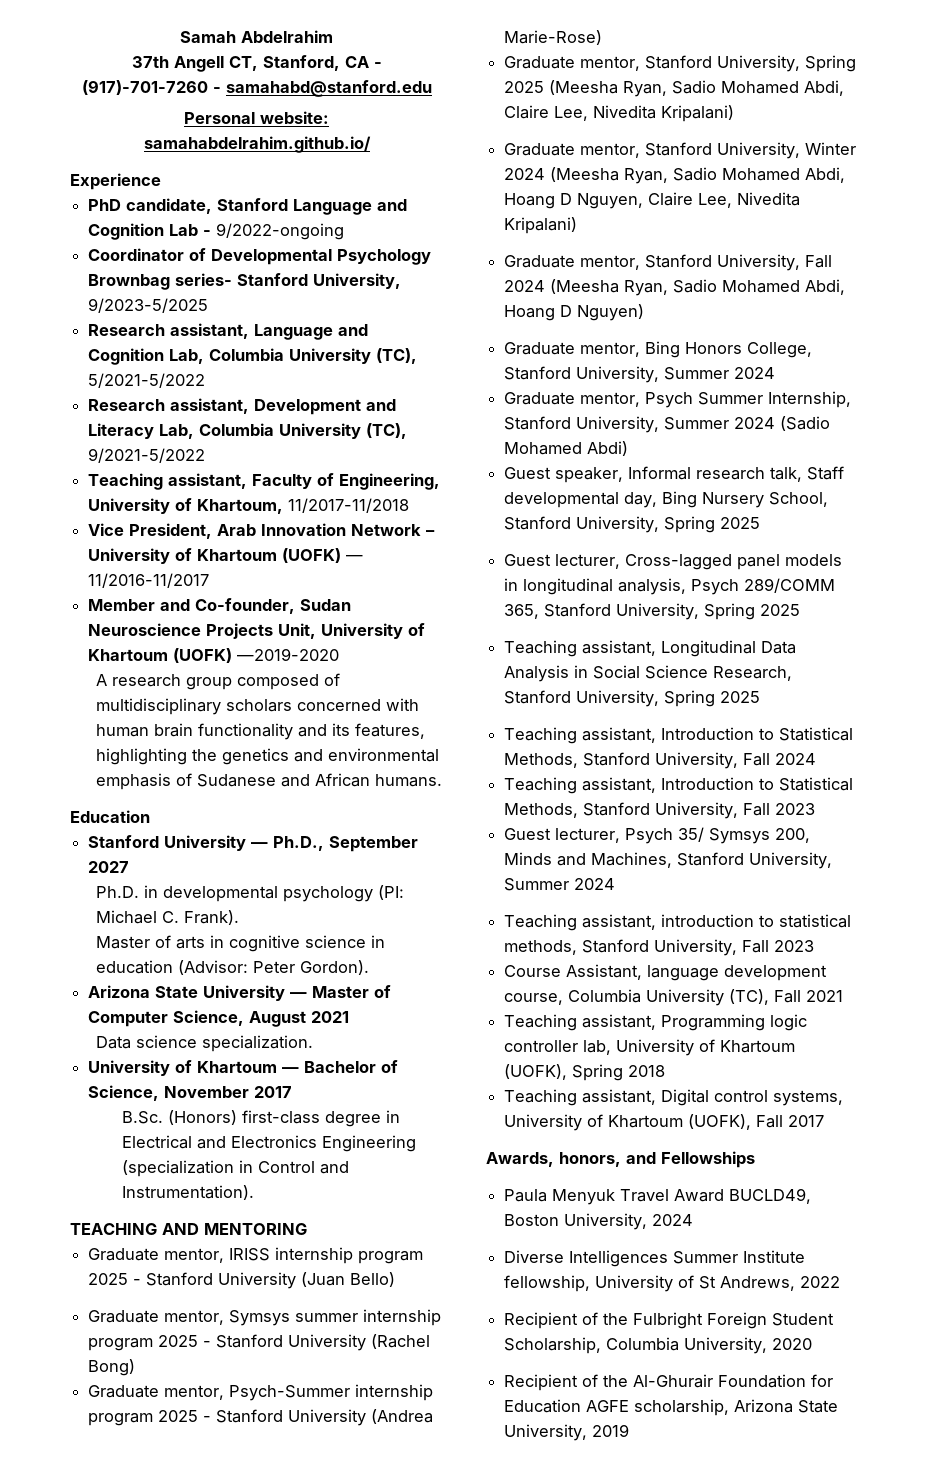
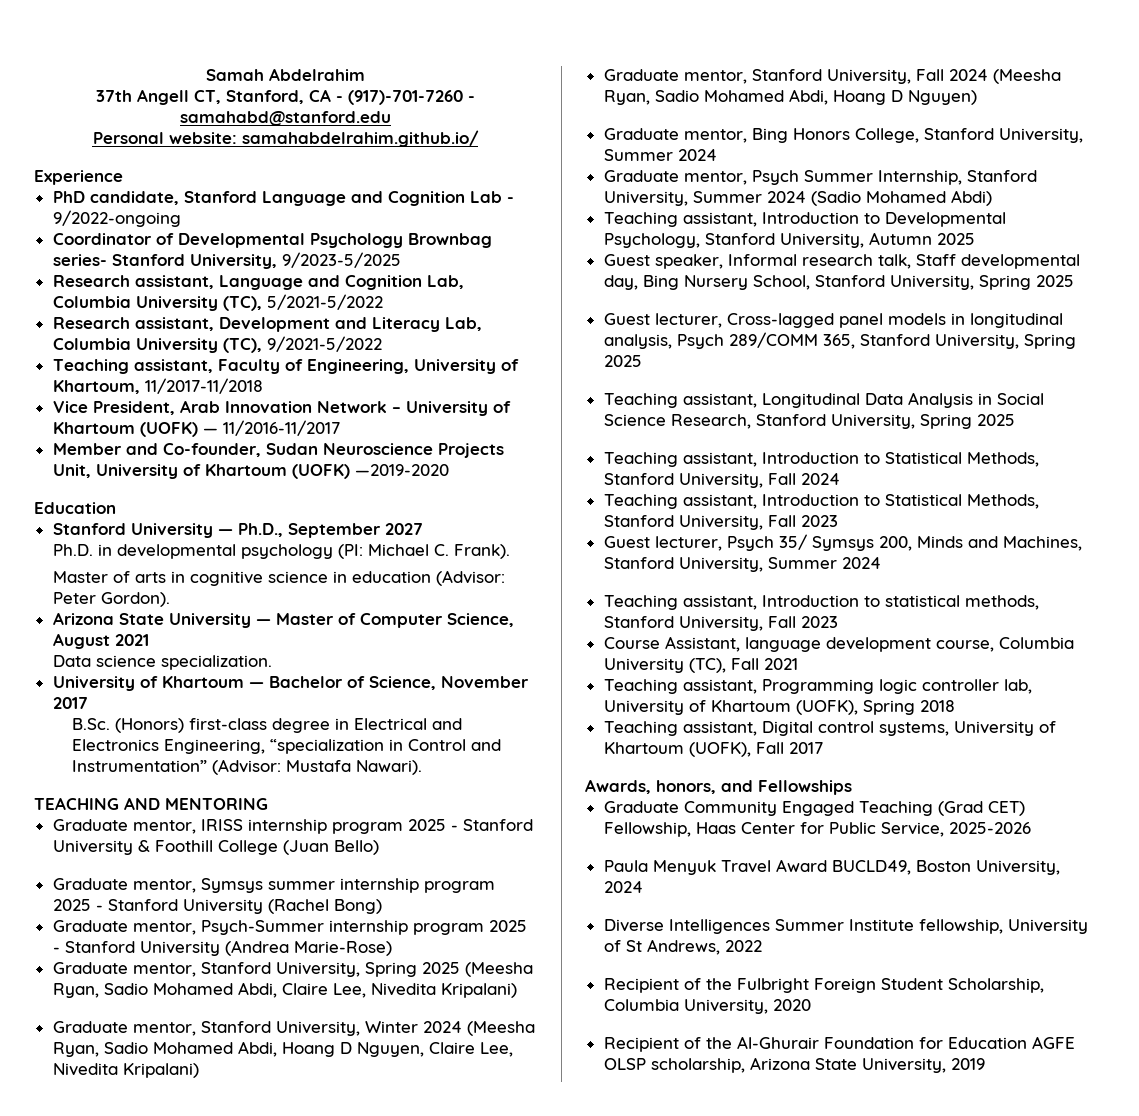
[95,673,340,690] [95,698,419,715] [95,723,425,740] [95,748,439,765] [95,773,442,790] // A research group composed of multidisciplinary scholars concerned with human brain functionality and its features, highlighting the genetics and environmental emphasis of Sudanese and African humans. -> (449, 470) none
[321,1135,416,1152] [121,1160,234,1177] Engineering (specialization -> [163,739,384,754] Engineering, “specialization
[121,1185,254,1200] Instrumentation). -> [71,759,422,775] Instrumentation” (Advisor: Mustafa Nawari).
(297, 1280) none -> [137,840,278,855] & Foothill College
(629, 448) none -> [603,212,1006,227] [603,232,975,248] // Teaching assistant, Introduction to Developmental Psychology, Stanford University, Autumn 2025
[661,914,755,927] introduction -> [761,595,859,607] Introduction
(755, 1159) none -> [603,801,1025,816] [603,822,1031,837] // Graduate Community Engaged Teaching (Grad CET) Fellowship, Haas Center for Public Service, 2025-2026
(630, 1406) none -> [603,1058,646,1070] OLSP

